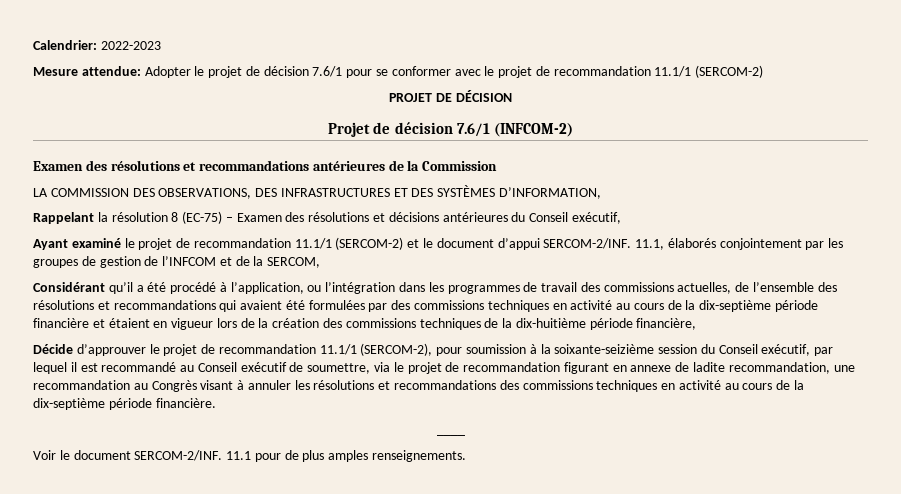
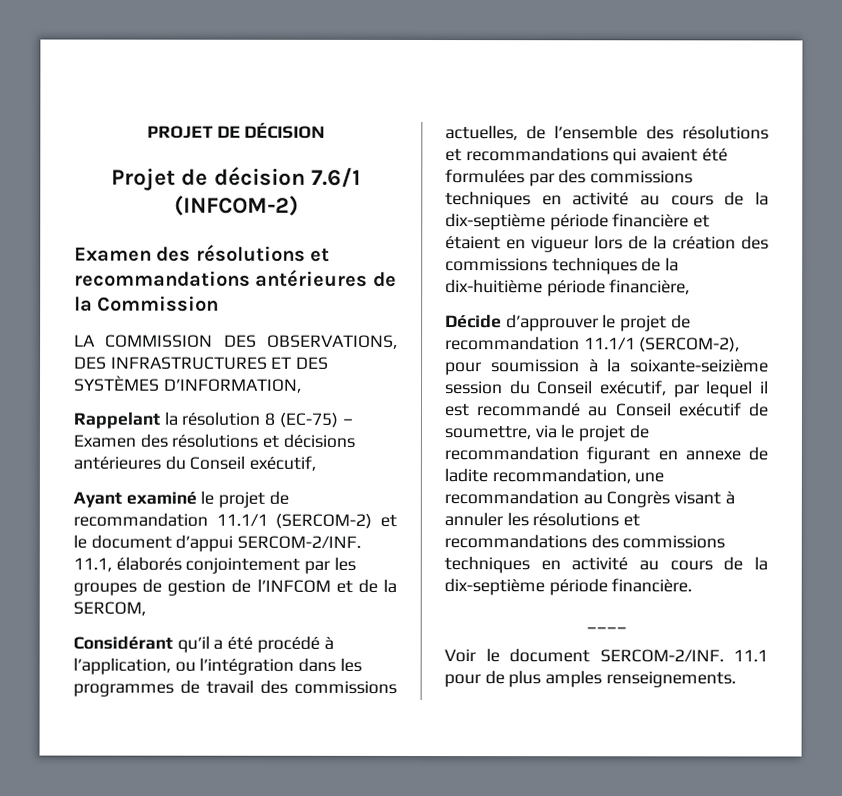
[33,40,161,50] [33,65,764,78] Calendrier: 2022-2023 // Mesure attendue: Adopter le projet de décision 7.6/1 pour se conformer avec le projet de recommandation 11.1/1 (SERCOM-2) // -> (146, 132) none

